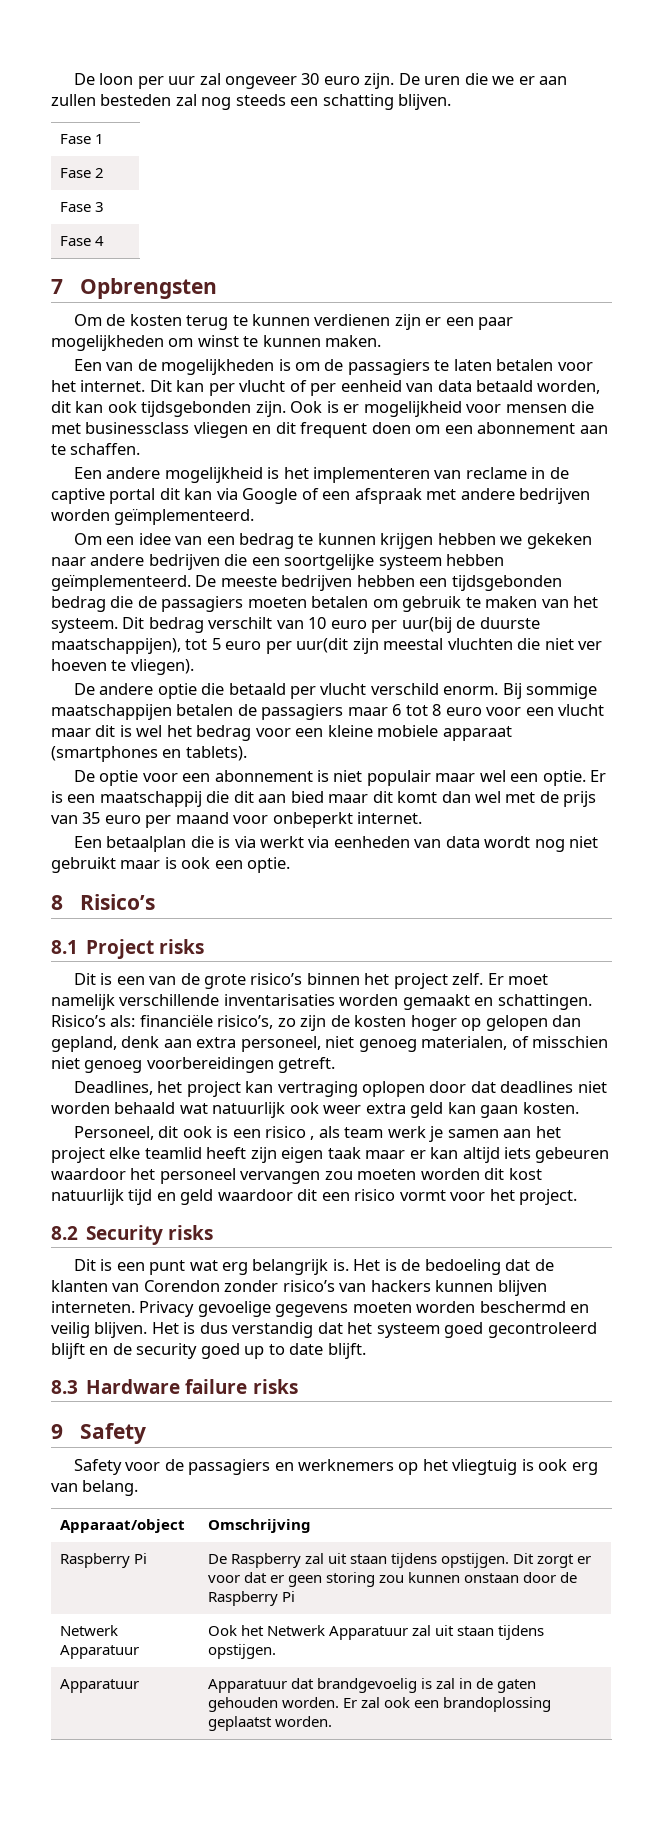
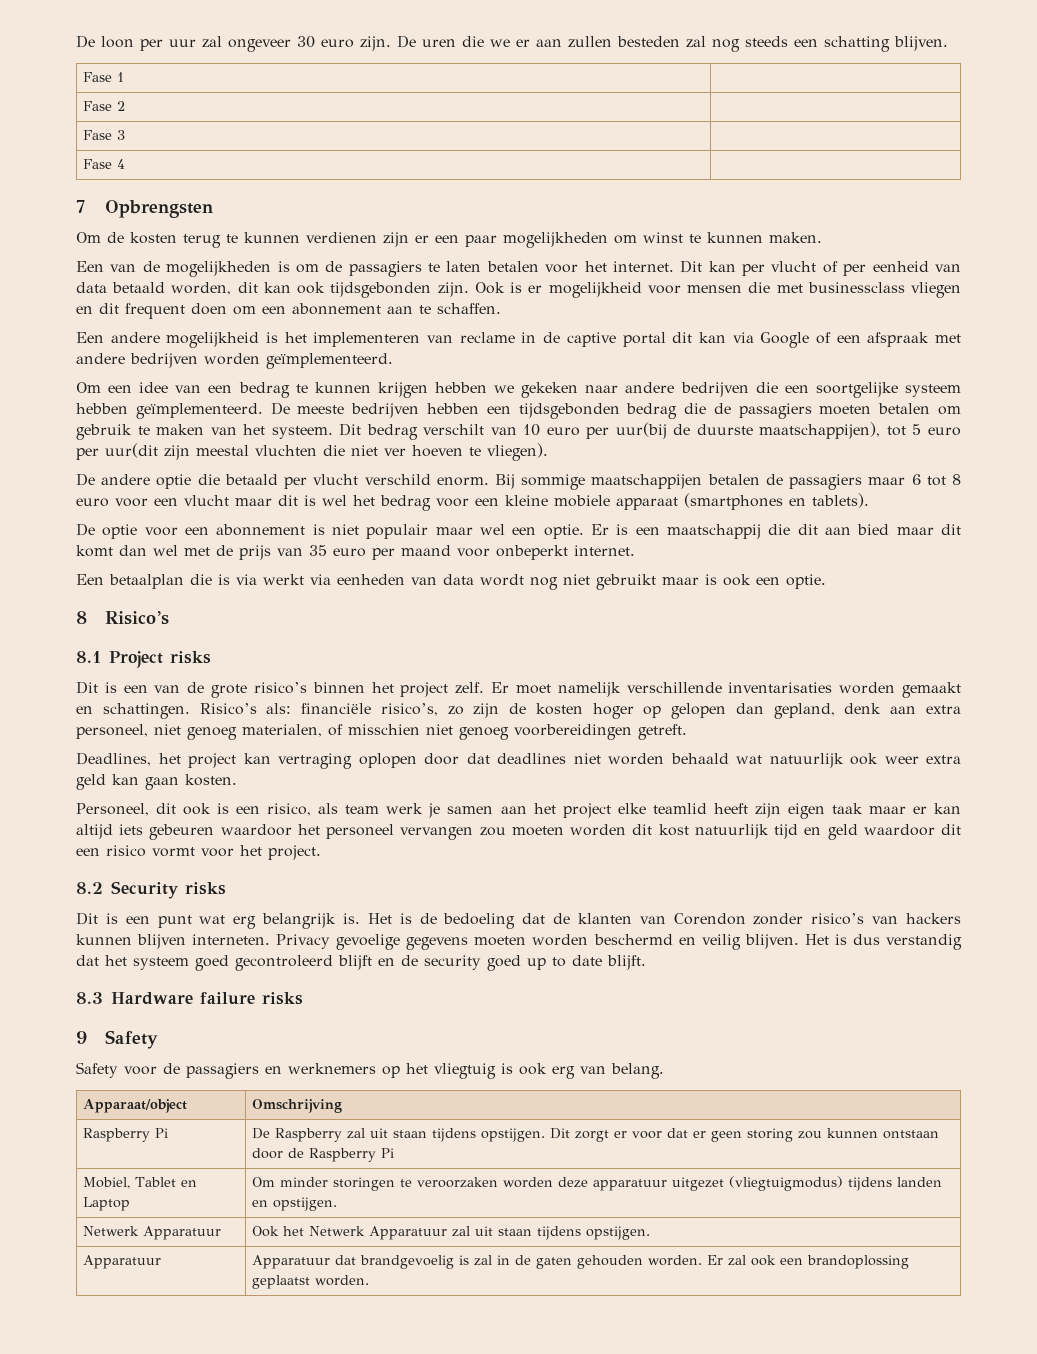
[265,1126,315,1140] risico , -> [267,803,312,816] risico,
[463,1573,519,1583] onstaan -> [883,1130,940,1139] ontstaan
(295, 1596) none -> [83,1177,198,1189] [83,1197,131,1211] [252,1176,943,1191] [252,1197,338,1211] // Mobiel, Tablet en Laptop | Om minder storingen te veroorzaken worden deze apparatuur uitgezet (vliegtuigmodus) tijdens landen en opstijgen.

